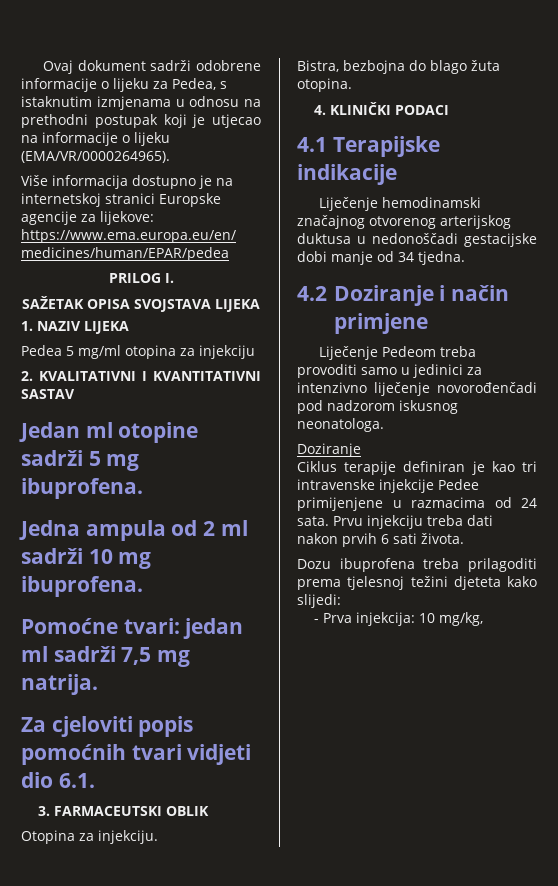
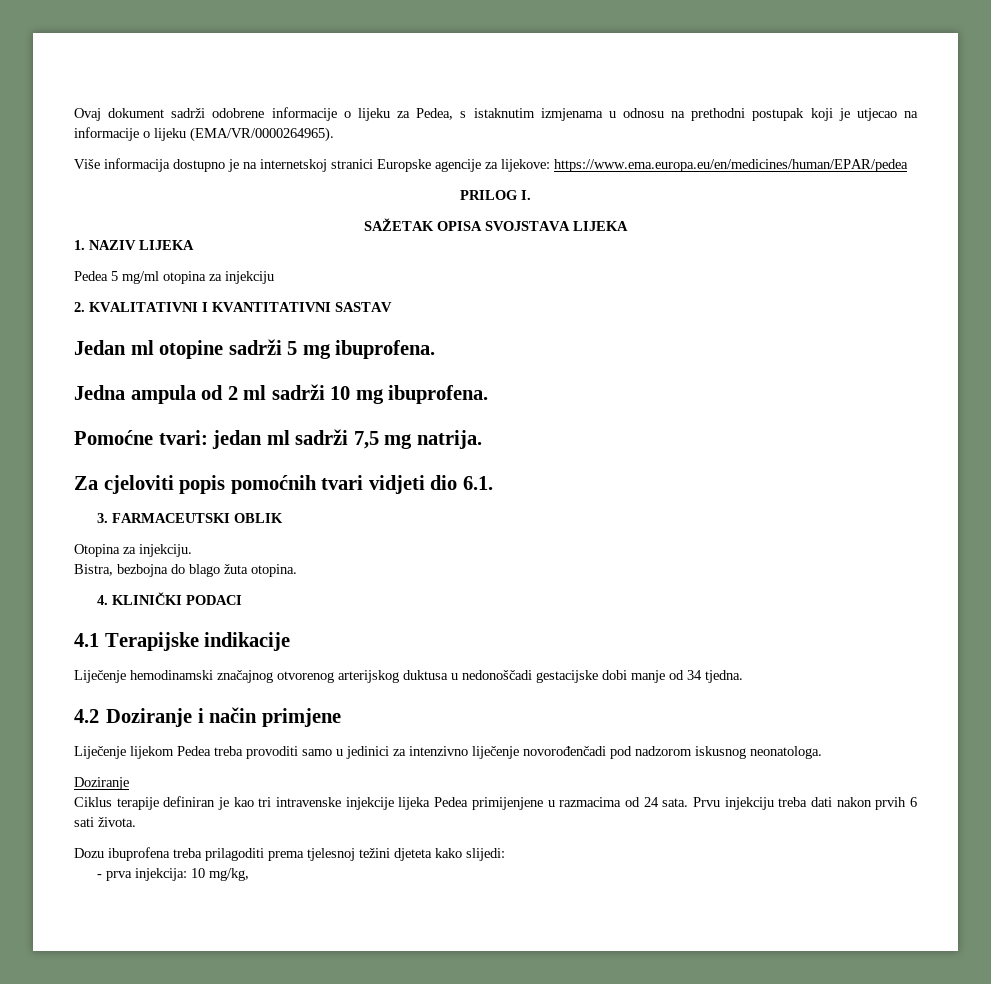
[381,346,436,357] Pedeom -> [130,746,211,759] lijekom Pedea
[438,479,479,490] Pedee -> [398,797,469,810] lijeka Pedea
[323,613,353,623] Prva -> [106,871,133,881] prva

